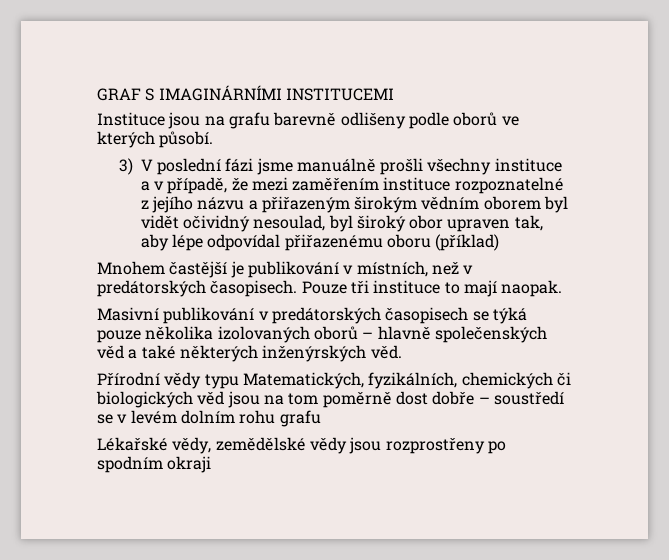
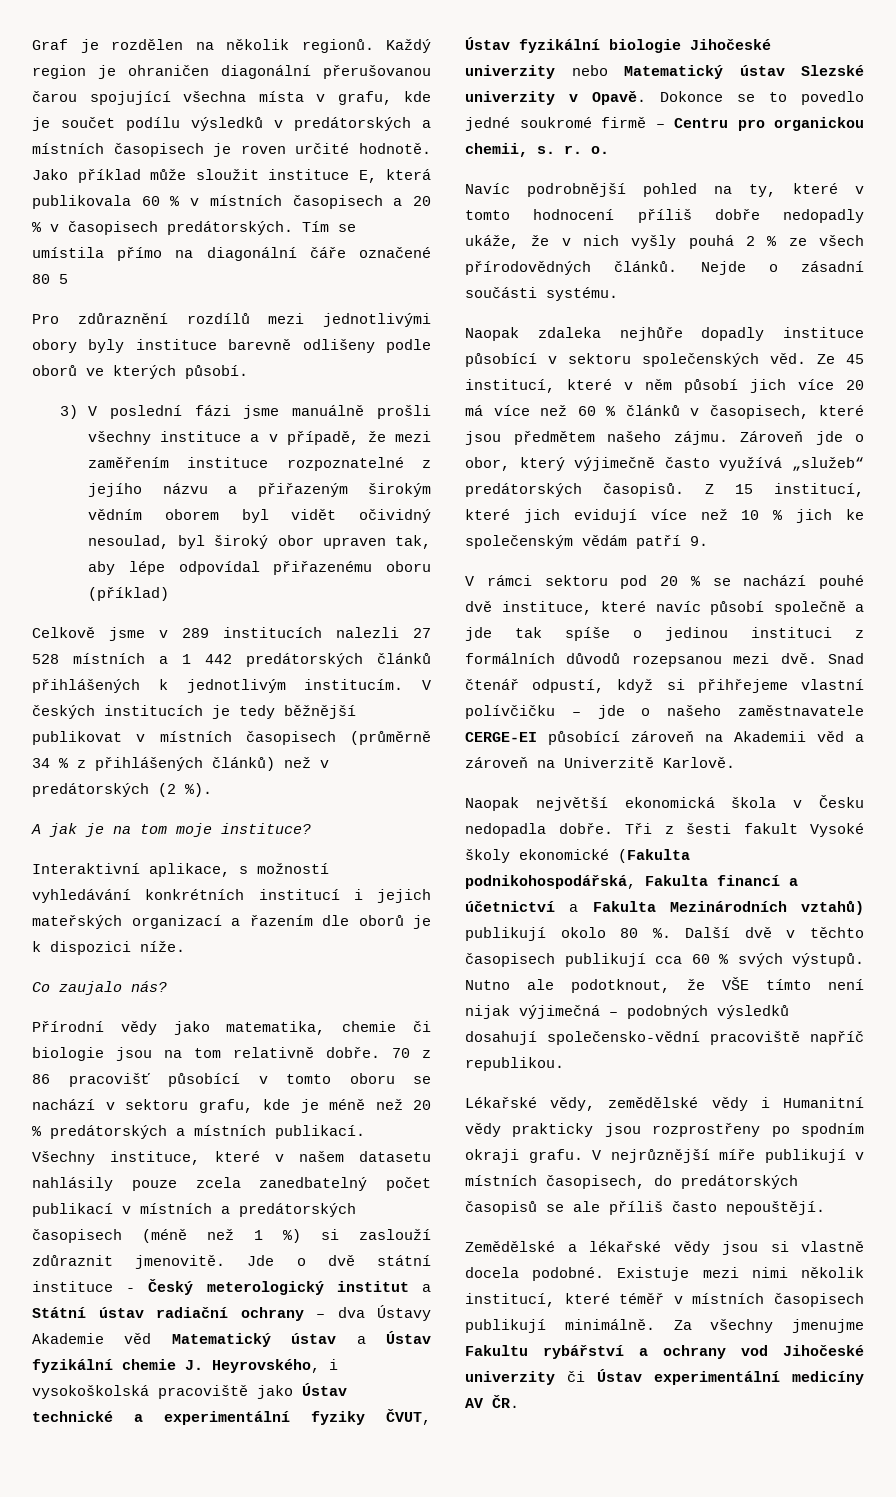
[97,85,394,101] [97,112,270,129] GRAF S IMAGINÁRNÍMI INSTITUCEMI // Instituce jsou na grafu -> [32,39,431,53] [32,65,431,79] [32,91,431,105] [32,117,431,131] [32,143,431,157] [32,169,431,183] [32,195,431,209] [32,221,356,235] [32,247,431,261] [32,274,68,284] [32,313,431,327] [32,339,217,353] Graf je rozdělen na několik regionů. Každý region je ohraničen diagonální přerušovanou čarou spojující všechna místa v grafu, kde je součet podílu výsledků v predátorských a místních časopisech je roven určité hodnotě. Jako příklad může sloužit instituce E, která publikovala 60 % v místních časopisech a 20 % v časopisech predátorských. Tím se umístila přímo na diagonální čáře označené 80 5 // Pro zdůraznění rozdílů mezi jednotlivými obory byly instituce
[97,261,474,278] [97,280,563,297] [97,307,527,324] [97,326,547,343] [97,345,402,362] [97,372,571,389] [96,391,564,408] [97,410,321,427] Mnohem častější je publikování v místních, než v predátorských časopisech. Pouze tři instituce to mají naopak. // Masivní publikování v predátorských časopisech se týká pouze několika izolovaných oborů – hlavně společenských věd a také některých inženýrských věd. // Přírodní vědy typu Matematických, fyzikálních, chemických či biologických věd jsou na tom poměrně dost dobře – soustředí se v levém dolním rohu grafu -> [32,627,431,641] [32,653,431,667] [32,679,431,693] [32,705,356,719] [32,731,431,745] [32,757,329,771] [32,783,212,797] [31,823,311,837] [32,863,329,877] [32,889,431,903] [32,915,431,929] [32,941,185,955] [32,981,167,995] [32,1021,431,1035] [32,1047,431,1061] [32,1073,431,1087] [32,1099,431,1113] [32,1125,365,1139] [32,1151,431,1165] [32,1177,431,1191] [32,1203,356,1217] [32,1229,431,1243] [32,1255,431,1269] [32,1279,431,1295] [32,1305,431,1321] [32,1331,431,1347] [32,1359,338,1373] [32,1383,347,1399] [32,1409,431,1425] [465,37,771,53] [465,65,864,79] [465,91,864,105] [465,117,864,131] [465,143,609,157] [465,183,864,197] [465,209,864,223] [465,235,864,249] [465,261,864,275] [465,287,618,301] [465,327,864,341] [465,353,864,367] [465,379,864,393] [465,405,864,419] [465,431,864,445] [465,457,864,471] [465,483,864,497] [465,509,864,523] [465,535,708,549] [465,575,864,589] [465,601,864,615] [465,627,864,641] [465,653,864,667] [465,679,864,693] [465,705,864,719] [465,731,864,745] [465,757,735,768] [465,795,864,811] [465,823,864,837] [465,849,690,863] [465,875,798,889] [465,900,864,915] [465,927,864,941] [465,953,864,967] [465,977,864,993] [465,1005,789,1019] [465,1031,864,1045] [465,1057,564,1071] Celkově jsme v 289 institucích nalezli 27 528 místních a 1 442 predátorských článků přihlášených k jednotlivým institucím. V českých institucích je tedy běžnější publikovat v místních časopisech (průměrně 34 % z přihlášených článků) než v predátorských (2 %). // A jak je na tom moje instituce? // Interaktivní aplikace, s možností vyhledávání konkrétních institucí i jejich mateřských organizací a řazením dle oborů je k dispozici níže. // Co zaujalo nás? // Přírodní vědy jako matematika, chemie či biologie jsou na tom relativně dobře. 70 z 86 pracovišť působící v tomto oboru se nachází v sektoru grafu, kde je méně než 20 % predátorských a místních publikací. Všechny instituce, které v našem datasetu nahlásily pouze zcela zanedbatelný počet publikací v místních a predátorských časopisech (méně než 1 %) si zaslouží zdůraznit jmenovitě. Jde o dvě státní instituce - Český meterologický institut a Státní ústav radiační ochrany – dva Ústavy Akademie věd Matematický ústav a Ústav fyzikální chemie J. Heyrovského, i vysokoškolská pracoviště jako Ústav technické a experimentální fyziky ČVUT, Ústav fyzikální biologie Jihočeské univerzity nebo Matematický ústav Slezské univerzity v Opavě. Dokonce se to povedlo jedné soukromé firmě – Centru pro organickou chemii, s. r. o. // Navíc podrobnější pohled na ty, které v tomto hodnocení příliš dobře nedopadly ukáže, že v nich vyšly pouhá 2 % ze všech přírodovědných článků. Nejde o zásadní součásti systému. // Naopak zdaleka nejhůře dopadly instituce působící v sektoru společenských věd. Ze 45 institucí, které v něm působí jich více 20 má více než 60 % článků v časopisech, které jsou předmětem našeho zájmu. Zároveň jde o obor, který výjimečně často využívá „služeb“ predátorských časopisů. Z 15 institucí, které jich evidují více než 10 % jich ke společenským vědám patří 9. // V rámci sektoru pod 20 % se nachází pouhé dvě instituce, které navíc působí společně a jde tak spíše o jedinou instituci z formálních důvodů rozepsanou mezi dvě. Snad čtenář odpustí, když si přihřejeme vlastní polívčičku – jde o našeho zaměstnavatele CERGE-EI působící zároveň na Akademii věd a zároveň na Univerzitě Karlově. // Naopak největší ekonomická škola v Česku nedopadla dobře. Tři z šesti fakult Vysoké školy ekonomické (Fakulta podnikohospodářská, Fakulta financí a účetnictví a Fakulta Mezinárodních vztahů) publikují okolo 80 %. Další dvě v těchto časopisech publikují cca 60 % svých výstupů. Nutno ale podotknout, že VŠE tímto není nijak výjimečná – podobných výsledků dosahují společensko-vědní pracoviště napříč republikou.
(347, 445) none -> [760,1097,864,1108] [465,1123,594,1137] i Humanitní vědy prakticky
(212, 464) none -> [528,1149,864,1163] [465,1175,798,1189] [465,1201,825,1215] [465,1241,864,1255] [465,1267,864,1281] [465,1293,864,1307] [465,1319,864,1333] [465,1345,864,1359] [465,1369,864,1385] [465,1395,519,1408] grafu. V nejrůznější míře publikují v místních časopisech, do predátorských časopisů se ale příliš často nepouštějí. // Zemědělské a lékařské vědy jsou si vlastně docela podobné. Existuje mezi nimi několik institucí, které téměř v místních časopisech publikují minimálně. Za všechny jmenujme Fakultu rybářství a ochrany vod Jihočeské univerzity či Ústav experimentální medicíny AV ČR.

